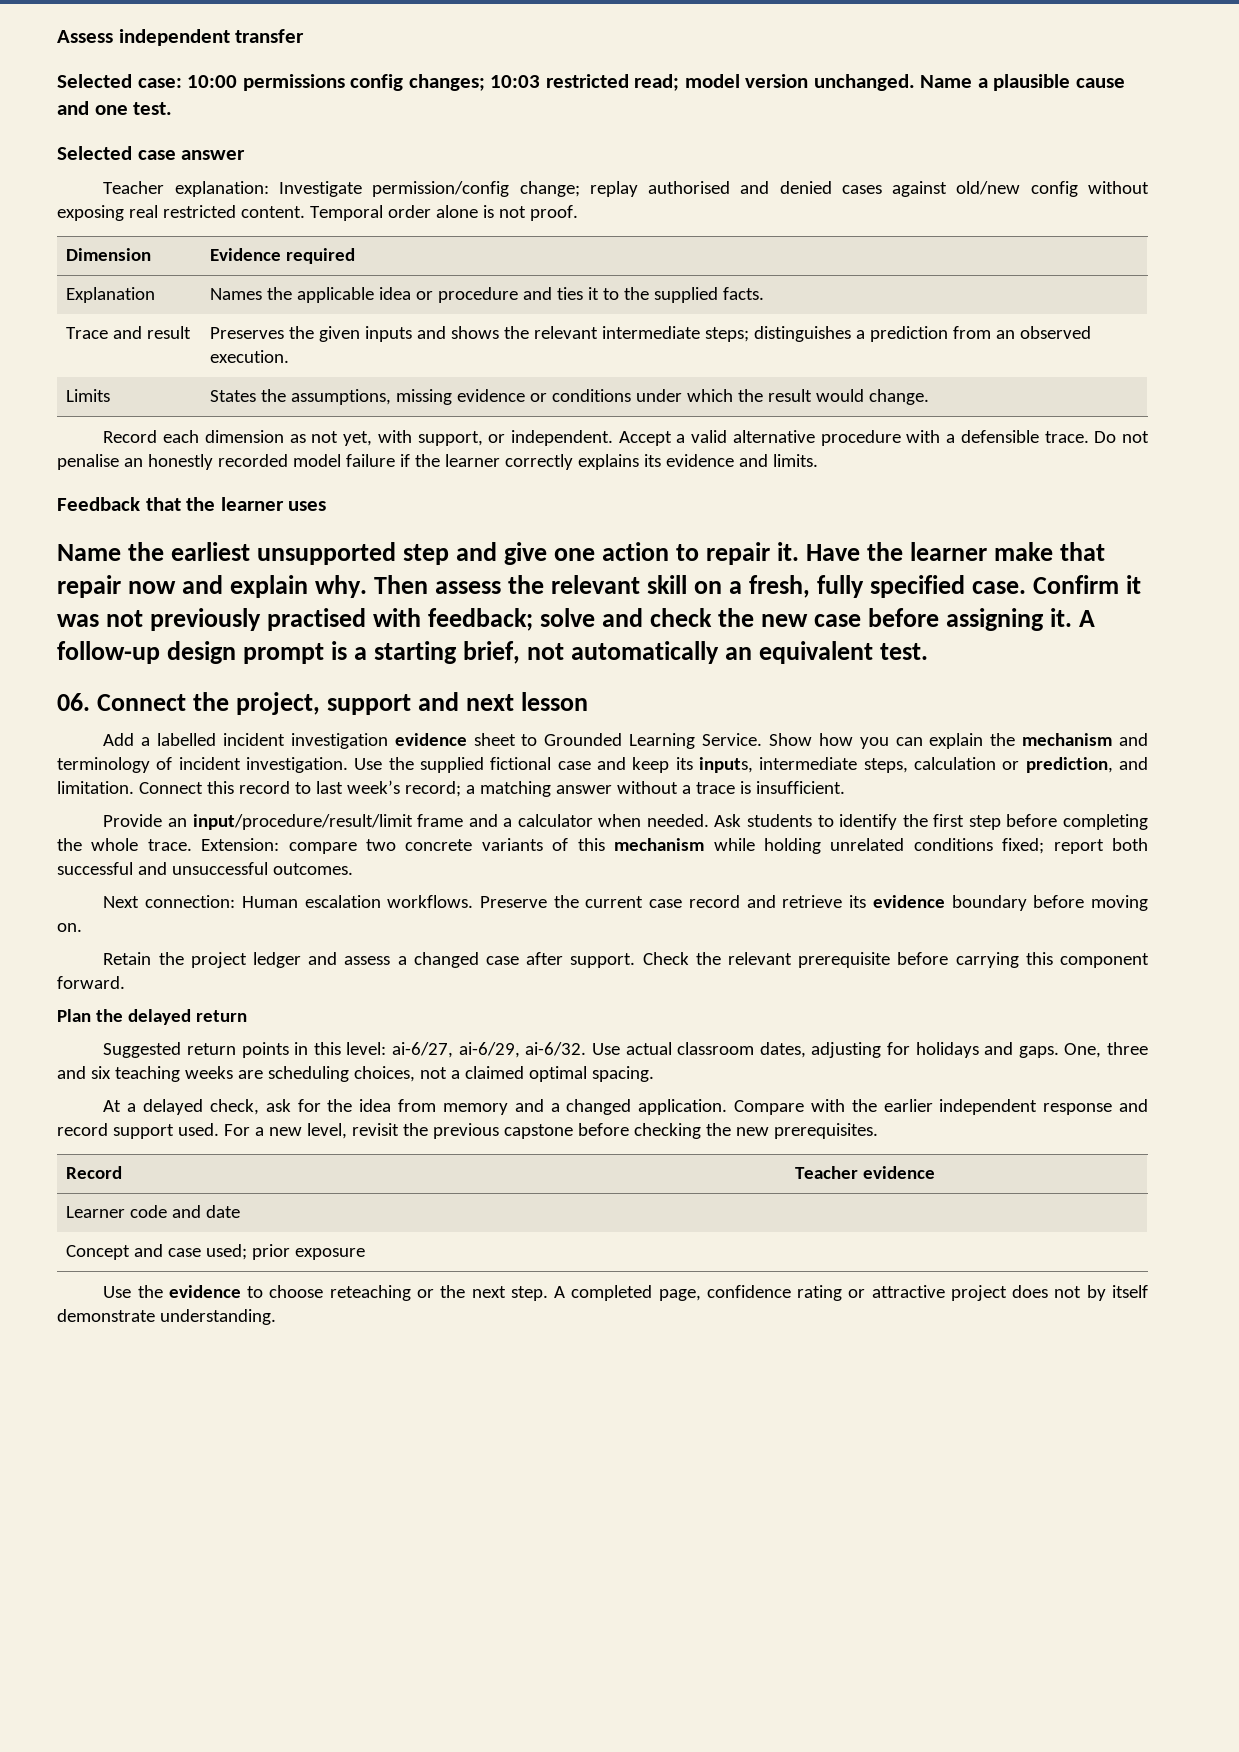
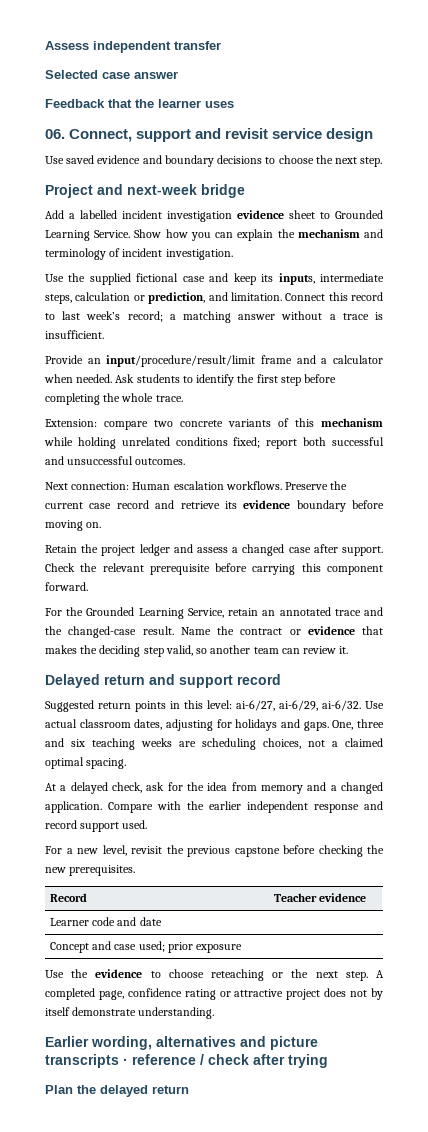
[137,74,1126,91] [57,101,173,115] [57,146,246,160] [103,181,1149,197] [57,205,578,221] [66,248,152,261] [210,248,356,264] [66,287,156,303] [210,287,765,303] [66,326,192,339] [210,326,1092,342] [210,350,290,363] [66,389,111,402] [210,389,930,405] [103,430,1149,446] [57,454,818,470] case: 10:00 permissions config changes; 10:03 restricted read; model version unchanged. Name a plausible cause and one test. // Selected case answer // Teacher explanation: Investigate permission/config change; replay authorised and denied cases against old/new config without exposing real restricted content. Temporal order alone is not proof. // Dimension | Evidence required // Explanation | Names the applicable idea or procedure and ties it to the supplied facts. // Trace and result | Preserves the given inputs and shows the relevant intermediate steps; distinguishes a prediction from an observed execution. // Limits | States the assumptions, missing evidence or conditions under which the result would change. // Record each dimension as not yet, with support, or independent. Accept a valid alternative procedure with a defensible trace. Do not penalise an honestly recorded model failure if the learner correctly explains its evidence and limits. -> [102,71,178,79] case answer
[57,542,1106,565] [57,575,1142,598] [57,608,1096,631] [57,641,929,664] [57,692,589,715] Name the earliest unsupported step and give one action to repair it. Have the learner make that repair now and explain why. Then assess the relevant skill on a fresh, fully specified case. Confirm it was not previously practised with feedback; solve and check the new case before assigning it. A follow-up design prompt is a starting brief, not automatically an equivalent test. // 06. Connect the project, support and next lesson -> [45,128,374,142] [45,155,383,167] [45,184,245,198] 06. Connect, support and revisit service design // Use saved evidence and boundary decisions to choose the next step. // Project and next-week bridge
(348, 765) none -> (233, 254) //
(192, 845) none -> (183, 398) //
[57,1009,247,1025] Plan the delayed return -> [45,607,383,619] [45,626,383,638] [45,645,349,657] [45,674,281,688] For the Grounded Learning Service, retain an annotated trace and the changed-case result. Name the contract or evidence that makes the deciding step valid, so another team can review it. // Delayed return and support record
(219, 1129) none -> (148, 824) //
(276, 1317) none -> [45,1036,318,1050] [45,1054,328,1068] [45,1085,189,1097] // Earlier wording, alternatives and picture transcripts · reference / check after trying // Plan the delayed return

